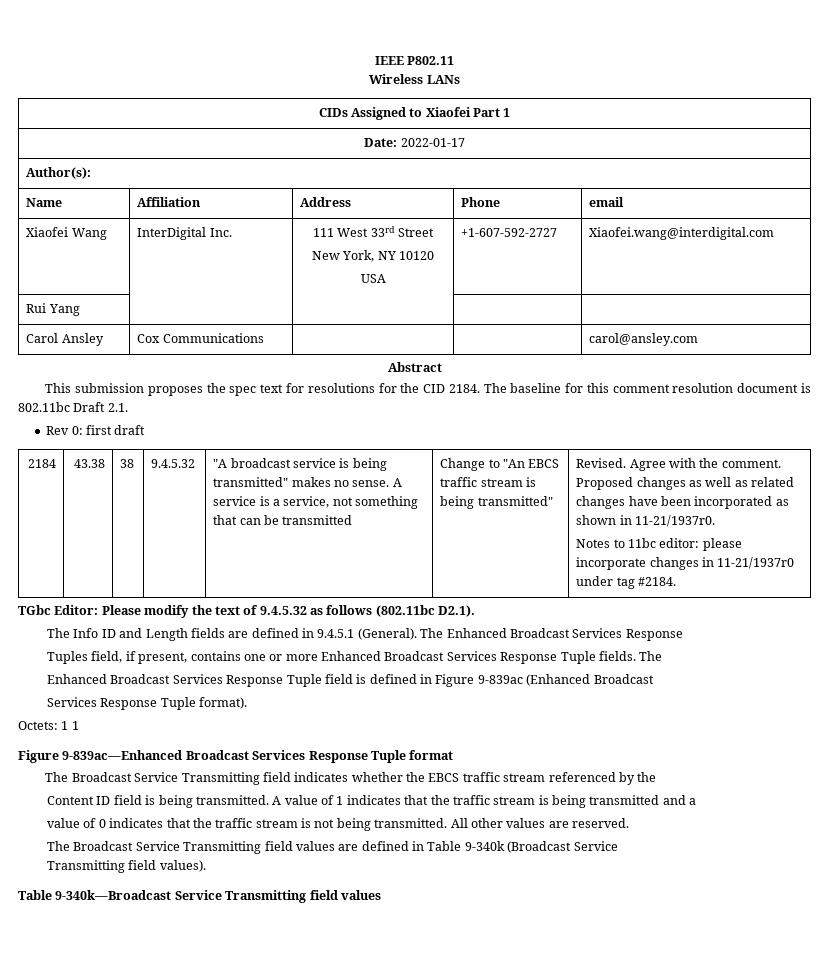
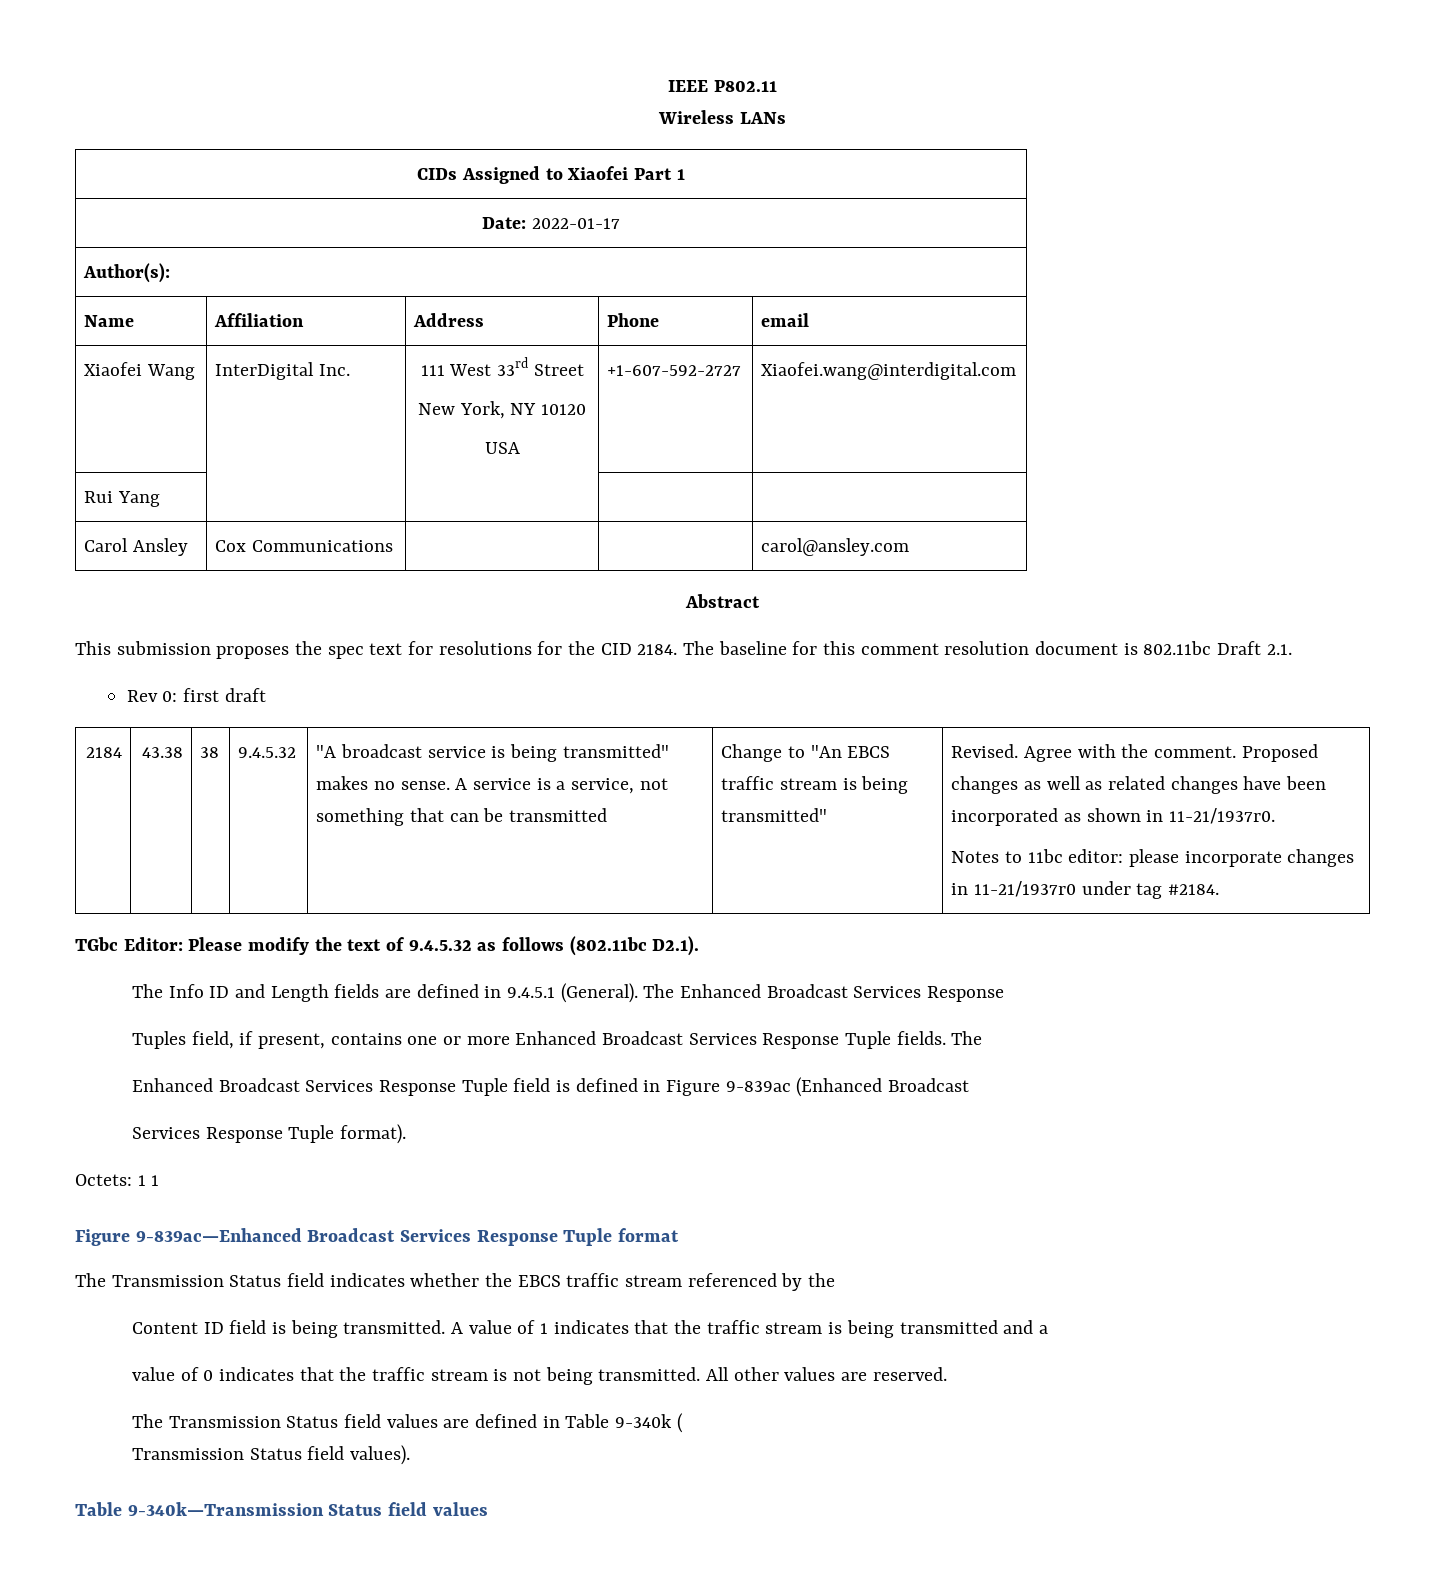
[71,772,260,785] Broadcast Service Transmitting -> [111,1275,282,1287] Transmission Status
[73,841,262,854] Broadcast Service Transmitting -> [168,1416,339,1428] Transmission Status
[507,841,618,853] [47,860,126,873] (Broadcast Service // Transmitting -> [676,1413,683,1433] [132,1448,302,1460] ( // Transmission Status
[55,890,307,903] 9-340k—Broadcast Service Transmitting -> [127,1502,383,1516] 9-340k—Transmission Status

